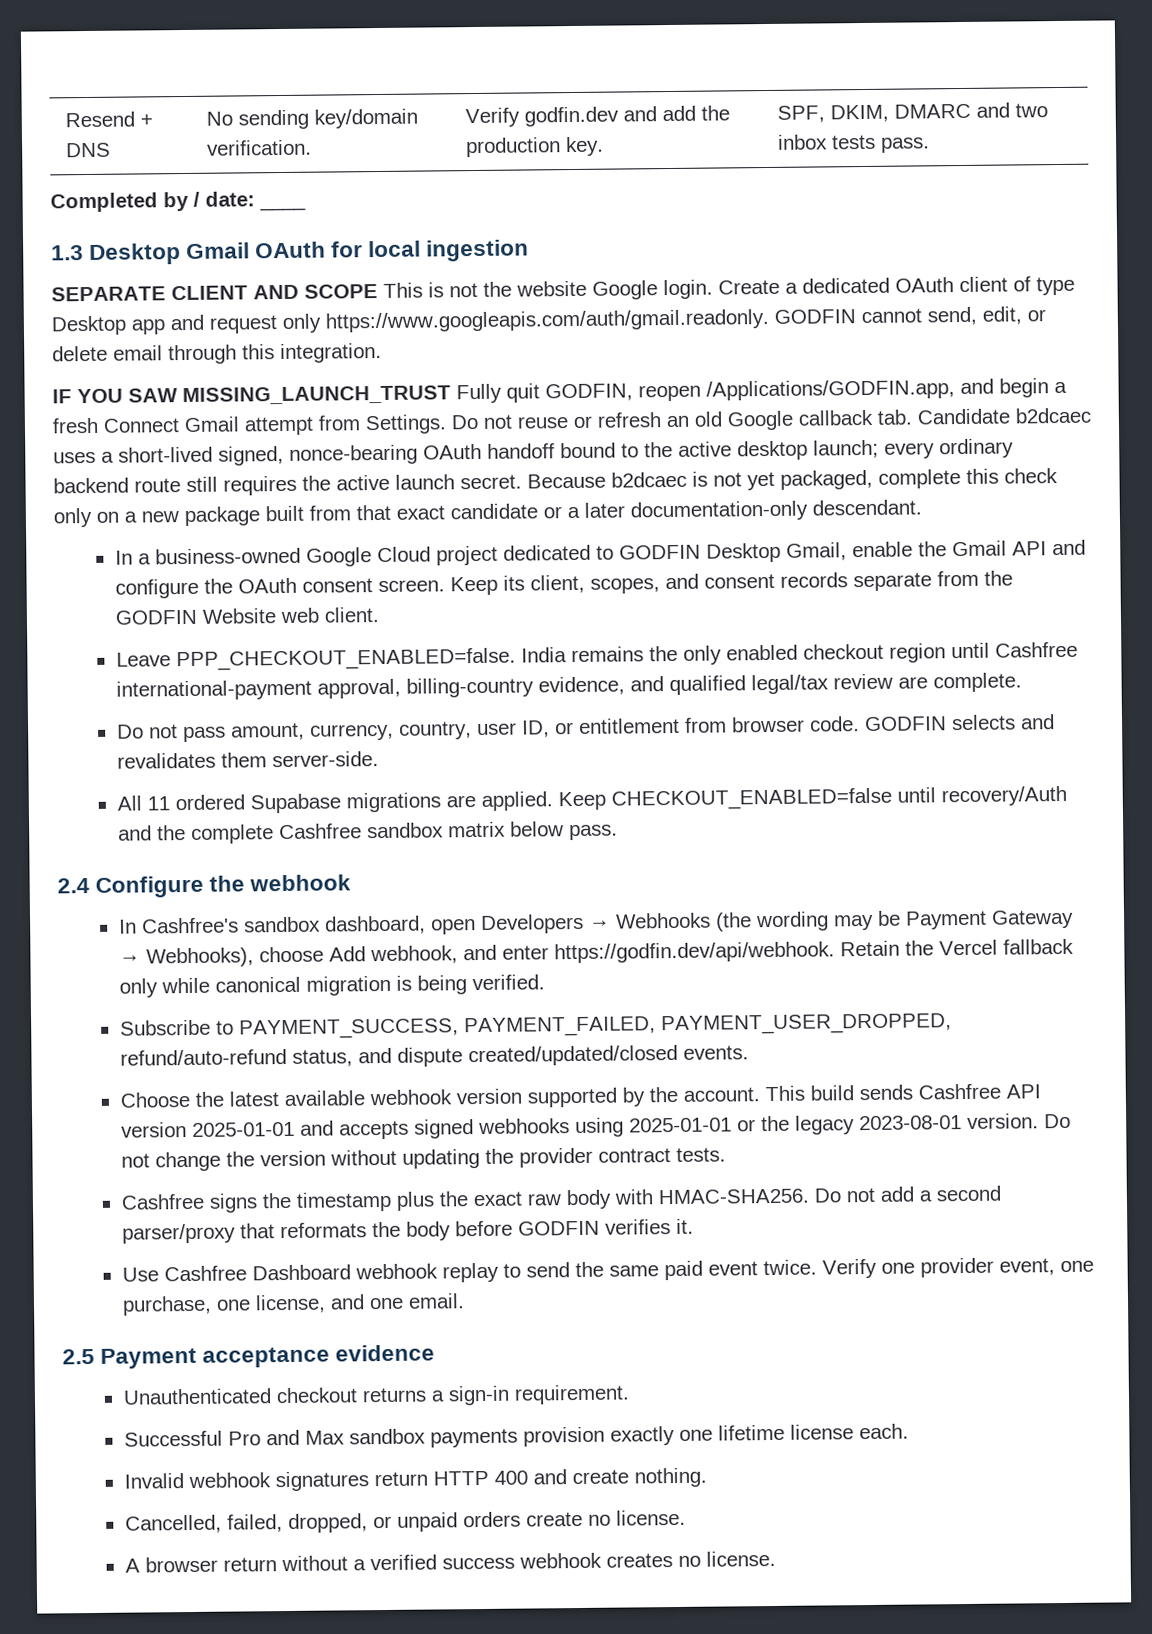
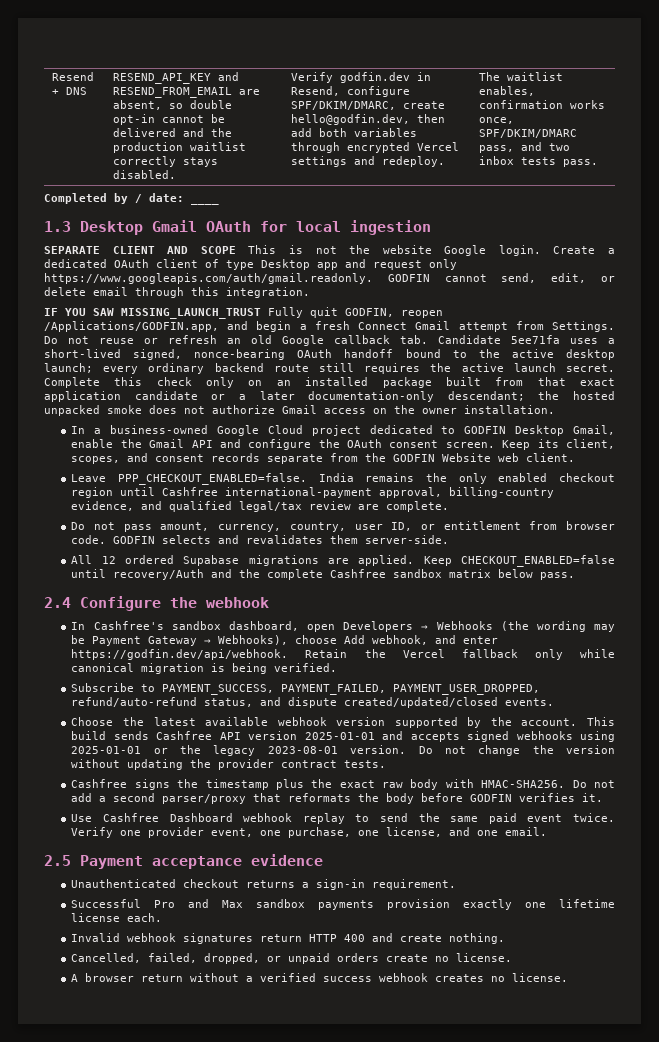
[206,108,419,130] [207,139,313,156] [465,105,731,128] [466,136,605,158] [777,103,972,123] No sending key/domain verification. | Verify godfin.dev and add the production key. | SPF, DKIM, DMARC -> [113,72,240,84] [113,87,261,98] [113,100,233,110] [113,114,226,125] [113,128,233,137] [113,142,247,153] [113,156,219,167] [113,170,177,179] [291,72,432,83] [291,86,411,97] [291,101,446,110] [291,114,446,125] [291,128,418,137] [291,142,460,153] [291,156,446,167] [479,72,564,81] [479,86,536,96] [479,100,606,109] [479,117,515,124] [479,129,578,138] [479,145,515,153] RESEND_API_KEY and RESEND_FROM_EMAIL are absent, so double opt-in cannot be delivered and the production waitlist correctly stays disabled. | Verify godfin.dev in Resend, configure SPF/DKIM/DMARC, create hello@godfin.dev, then add both variables through encrypted Vercel settings and redeploy. | The waitlist enables, confirmation works once, SPF/DKIM/DMARC pass,
[1015,407,1091,424] b2dcaec -> [511,335,560,344] 5ee71fa
[527,469,961,491] Because b2dcaec is not yet packaged, complete -> [44,377,100,388] Complete
[124,511,179,523] a new -> [276,377,369,386] an installed
(445, 512) none -> [44,391,121,402] application
[812,499,922,516] descendant. -> [447,391,615,401] [44,405,555,416] descendant; the hosted unpacked smoke does not authorize Gmail access on the owner installation.
[146,796,170,811] 11 -> [101,556,116,564] 12

